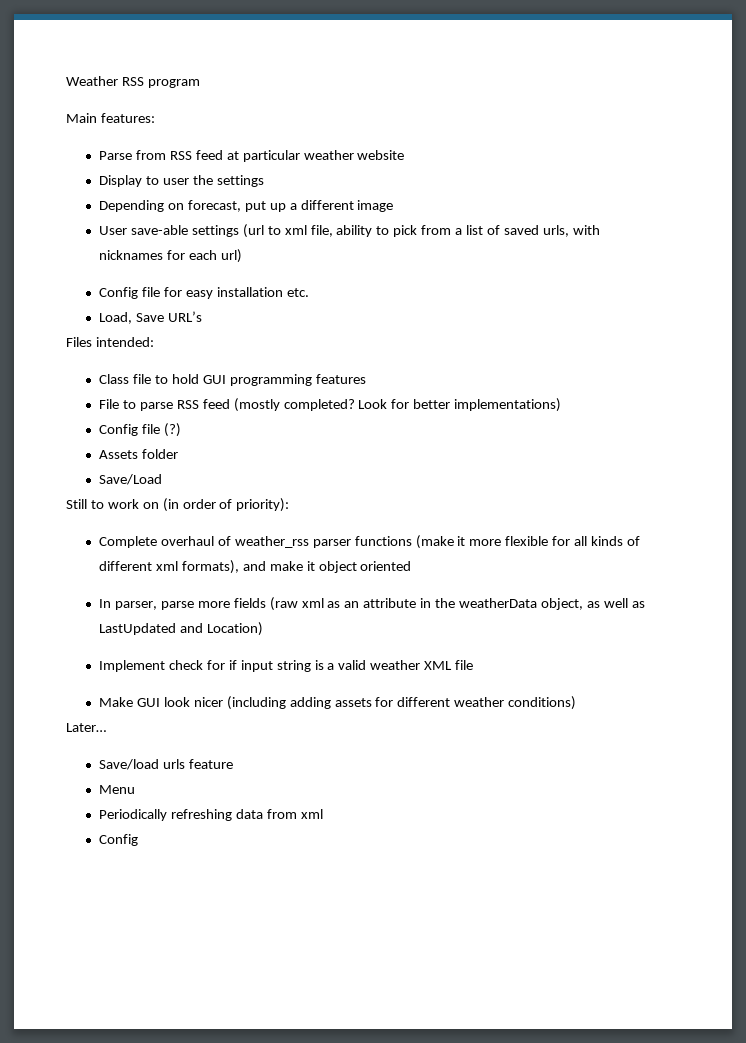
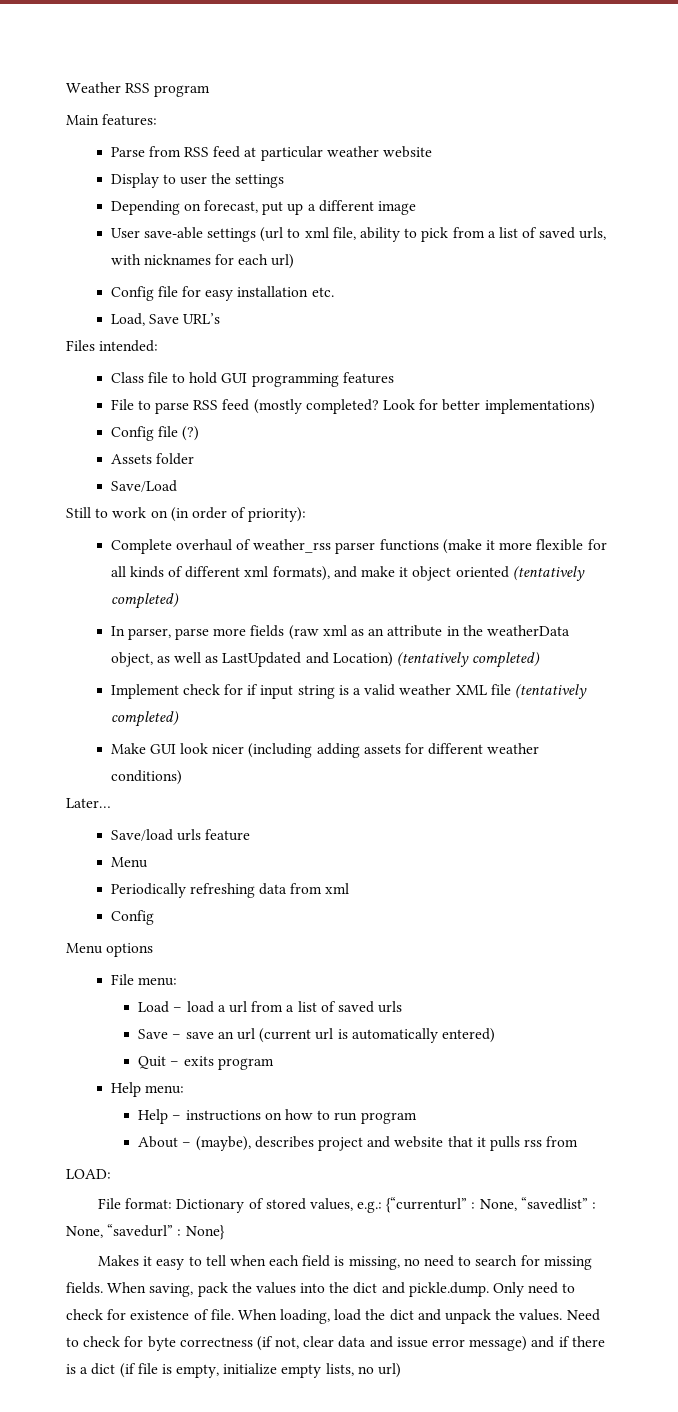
(412, 566) none -> [512,566,585,581] [110,593,179,609] (tentatively completed)
(263, 629) none -> [396,652,541,668] (tentatively completed)
(474, 665) none -> [514,684,587,699] [110,711,179,727] (tentatively completed)
(139, 840) none -> [66,943,154,957] [110,974,177,986] [138,1001,403,1013] [138,1028,495,1043] [138,1056,274,1070] [110,1082,184,1097] [138,1109,417,1124] [138,1136,579,1151] [66,1169,111,1179] [97,1197,596,1213] [66,1224,225,1240] [97,1255,592,1270] [66,1282,576,1297] [66,1309,600,1324] [66,1336,605,1351] [66,1363,402,1378] // Menu options // File menu: // Load – load a url from a list of saved urls // Save – save an url (current url is automatically entered) // Quit – exits program // Help menu: // Help – instructions on how to run program // About – (maybe), describes project and website that it pulls rss from // LOAD: // File format: Dictionary of stored values, e.g.: {“currenturl” : None, “savedlist” : None, “savedurl” : None} // Makes it easy to tell when each field is missing, no need to search for missing fields. When saving, pack the values into the dict and pickle.dump. Only need to check for existence of file. When loading, load the dict and unpack the values. Need to check for byte correctness (if not, clear data and issue error message) and if there is a dict (if file is empty, initialize empty lists, no url)

